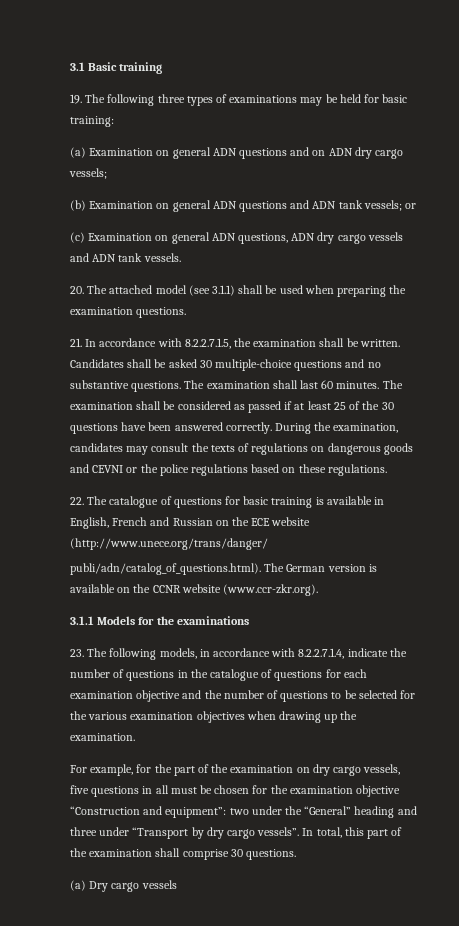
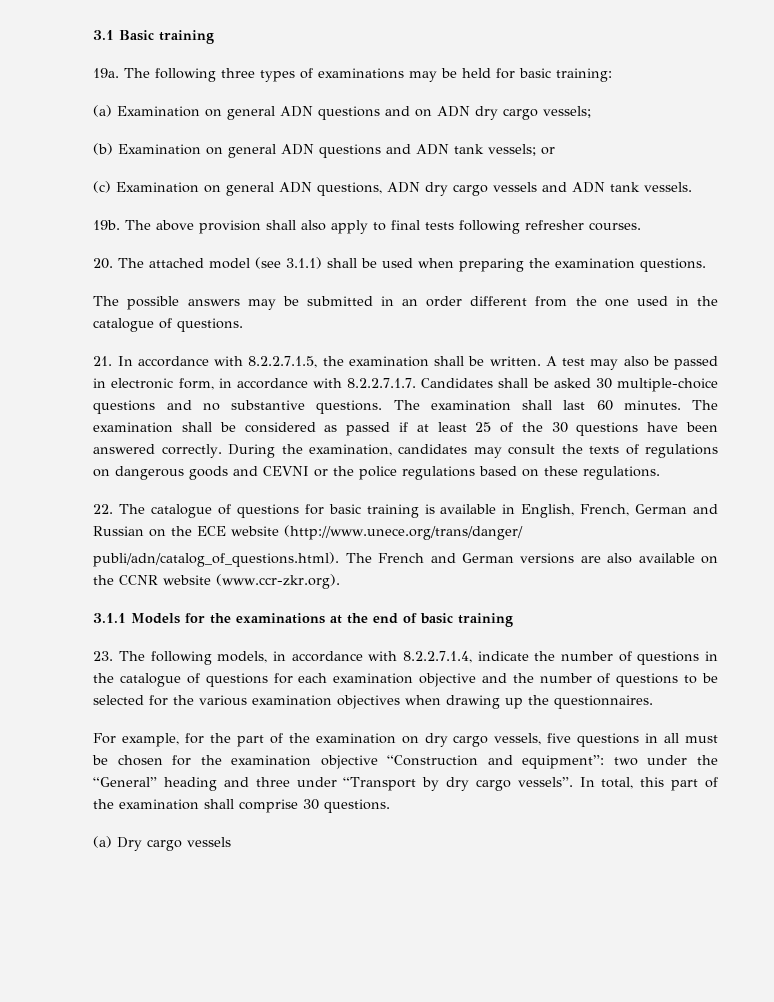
[69,94,82,104] 19. -> [93,68,120,78] 19a.
(181, 257) none -> [93,220,642,234] // 19b. The above provision shall also apply to final tests following refresher courses.
(187, 312) none -> [93,296,718,310] [93,318,244,332] // The possible answers may be submitted in an order different from the one used in the catalogue of questions.
(400, 343) none -> [545,356,719,370] [93,378,417,390] A test may also be passed in electronic form, in accordance with 8.2.2.7.1.7.
[112,517,148,526] French -> [580,504,688,516] French, German
[286,564,377,572] German version is -> [378,553,633,564] French and German versions are also
(249, 620) none -> [330,613,514,627] at the end of basic training
[69,733,135,741] examination. -> [554,695,654,709] questionnaires.

